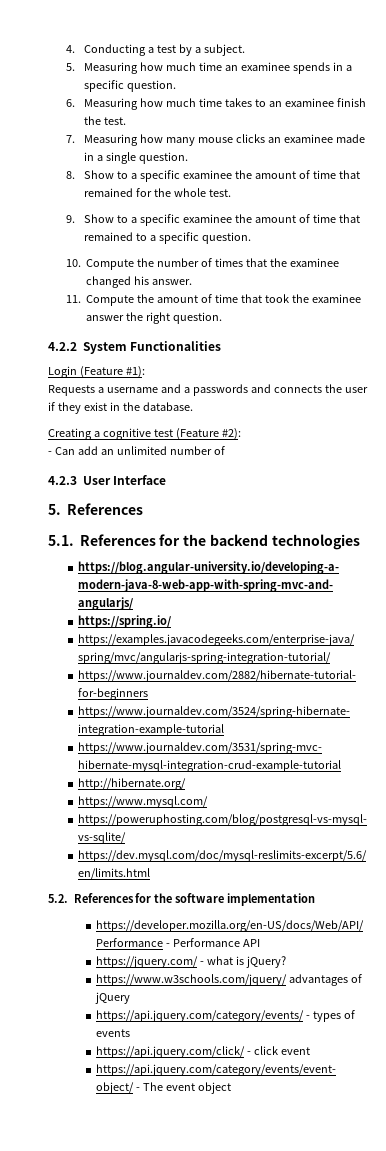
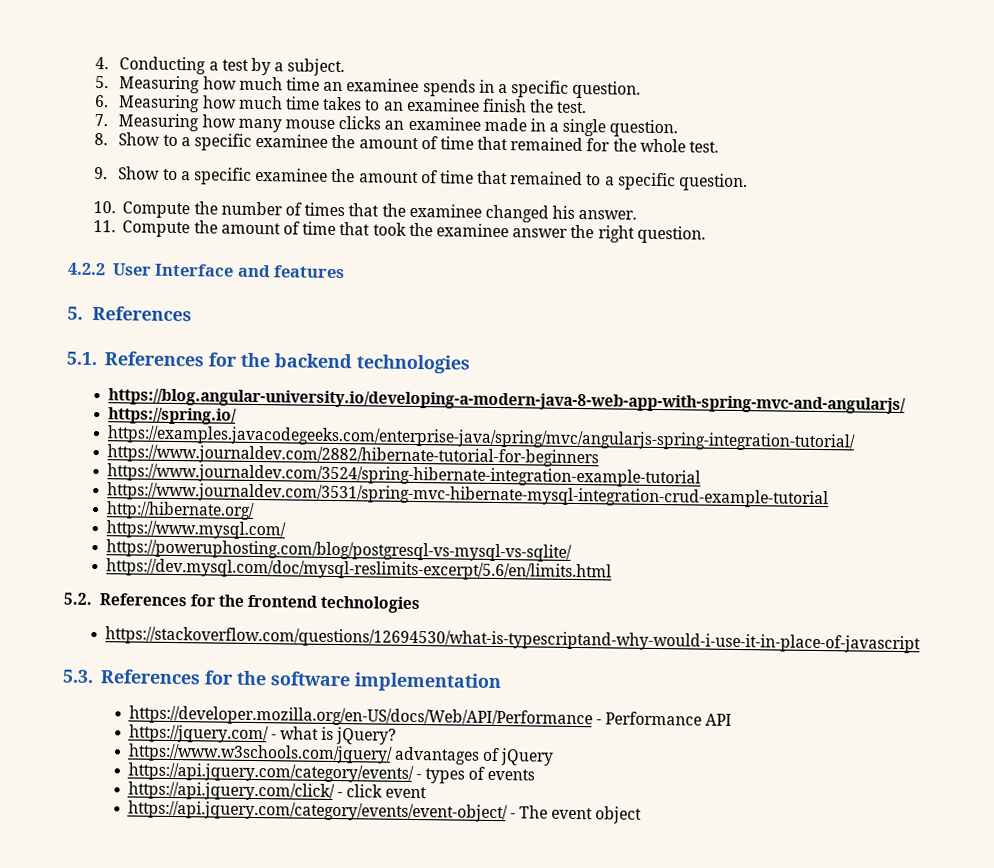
[82,341,221,354] [48,366,145,378] [48,384,368,396] [48,402,193,414] [48,428,241,440] [48,446,225,455] [48,476,77,485] System Functionalities // Login (Feature #1): // Requests a username and a passwords and connects the user if they exist in the database. // Creating a cognitive test (Feature #2): // - Can add an unlimited number of // 4.2.3 -> (106, 269) none
(166, 480) none -> [236,264,346,279] and features
(173, 898) none -> [247,594,421,614] [104,626,921,654] [62,669,267,686] frontend technologies // https://stackoverflow.com/questions/12694530/what-is-typescriptand-why-would-i-use-it-in-place-of-javascript // 5.3. References for the

